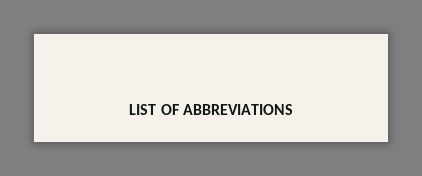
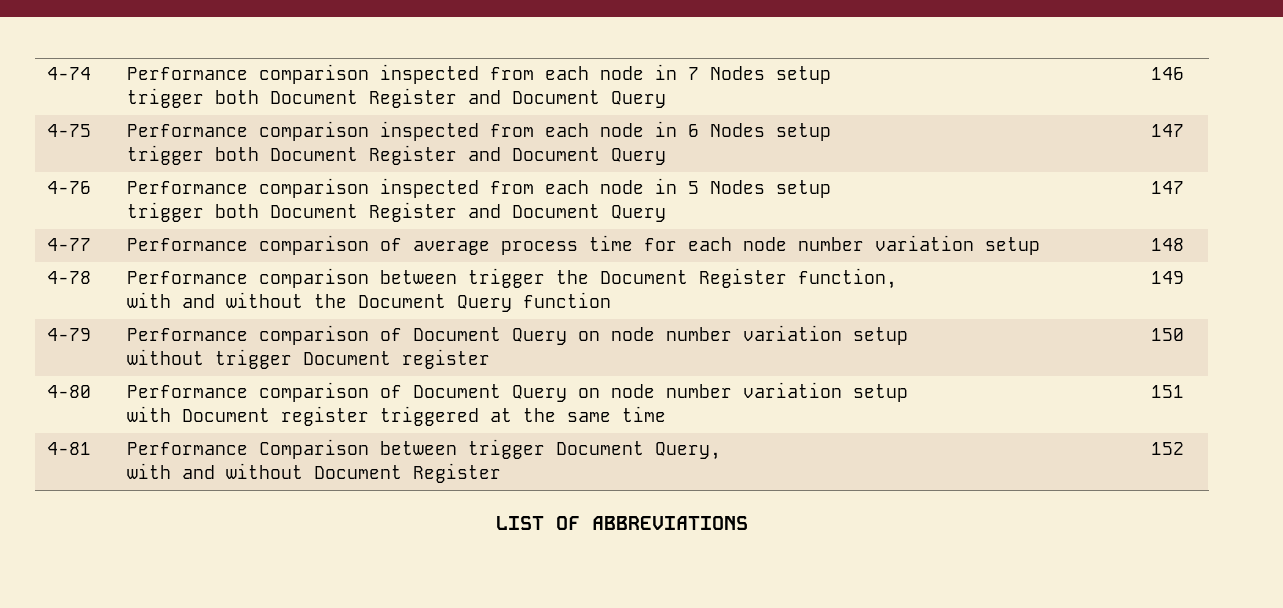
(129, 109) none -> [47,67,92,80] [127,64,832,84] [127,88,667,108] [1151,67,1185,80] [47,124,92,137] [127,121,832,141] [127,145,667,165] [1151,124,1185,137] [47,181,92,194] [127,178,832,198] [127,202,667,222] [1151,181,1185,194] [47,238,92,251] [127,235,1041,255] [1151,238,1185,251] [47,271,92,284] [127,268,898,289] [127,292,612,312] [1151,271,1185,284] [47,328,92,341] [127,325,909,345] [127,349,491,369] [1151,328,1185,341] [47,385,92,398] [127,382,909,402] [127,406,667,426] [1151,385,1185,398] [47,442,92,455] [127,439,722,460] [127,463,502,483] [1151,442,1185,455] 4-74 | Performance comparison inspected from each node in 7 Nodes setup // trigger both Document Register and Document Query | 146 // 4-75 | Performance comparison inspected from each node in 6 Nodes setup // trigger both Document Register and Document Query | 147 // 4-76 | Performance comparison inspected from each node in 5 Nodes setup // trigger both Document Register and Document Query | 147 // 4-77 | Performance comparison of average process time for each node number variation setup | 148 // 4-78 | Performance comparison between trigger the Document Register function, // with and without the Document Query function | 149 // 4-79 | Performance comparison of Document Query on node number variation setup // without trigger Document register | 150 // 4-80 | Performance comparison of Document Query on node number variation setup // with Document register triggered at the same time | 151 // 4-81 | Performance Comparison between trigger Document Query, // with and without Document Register | 152 //

